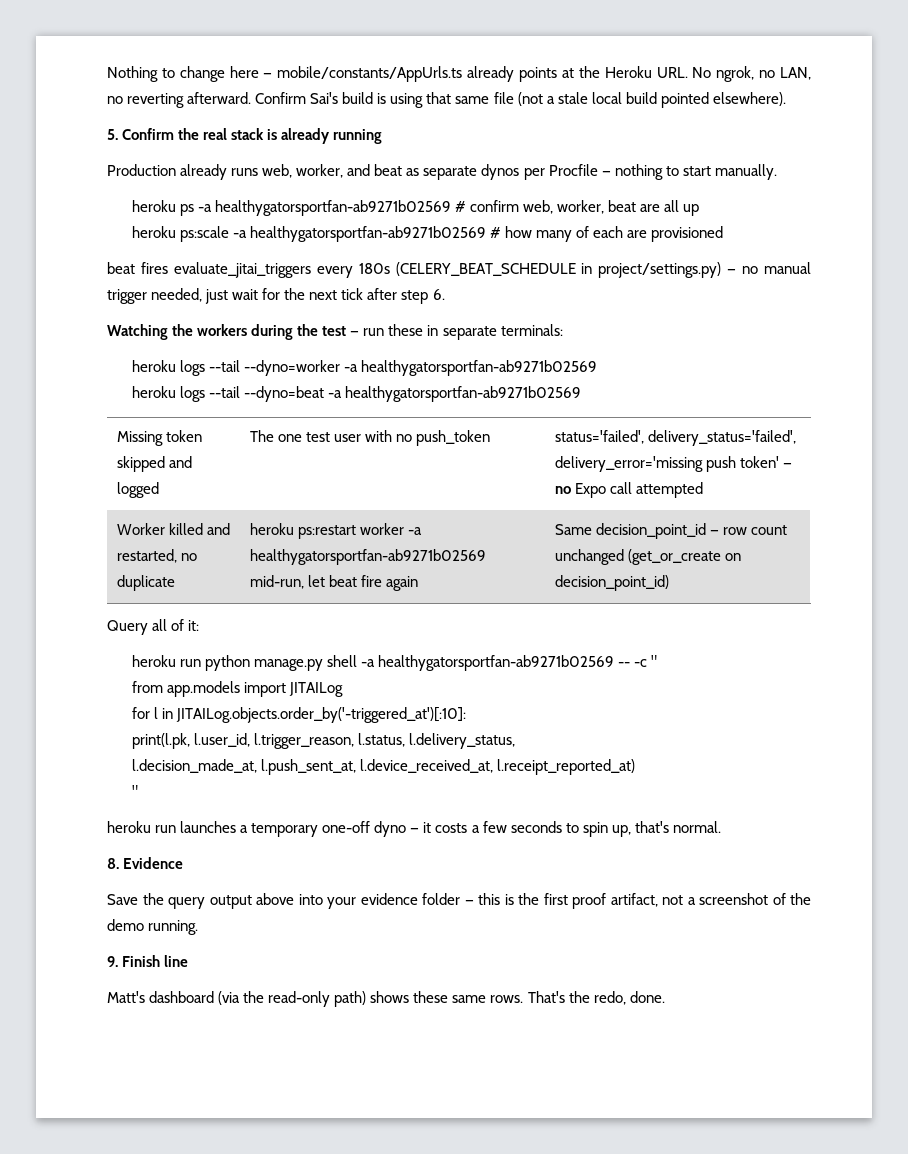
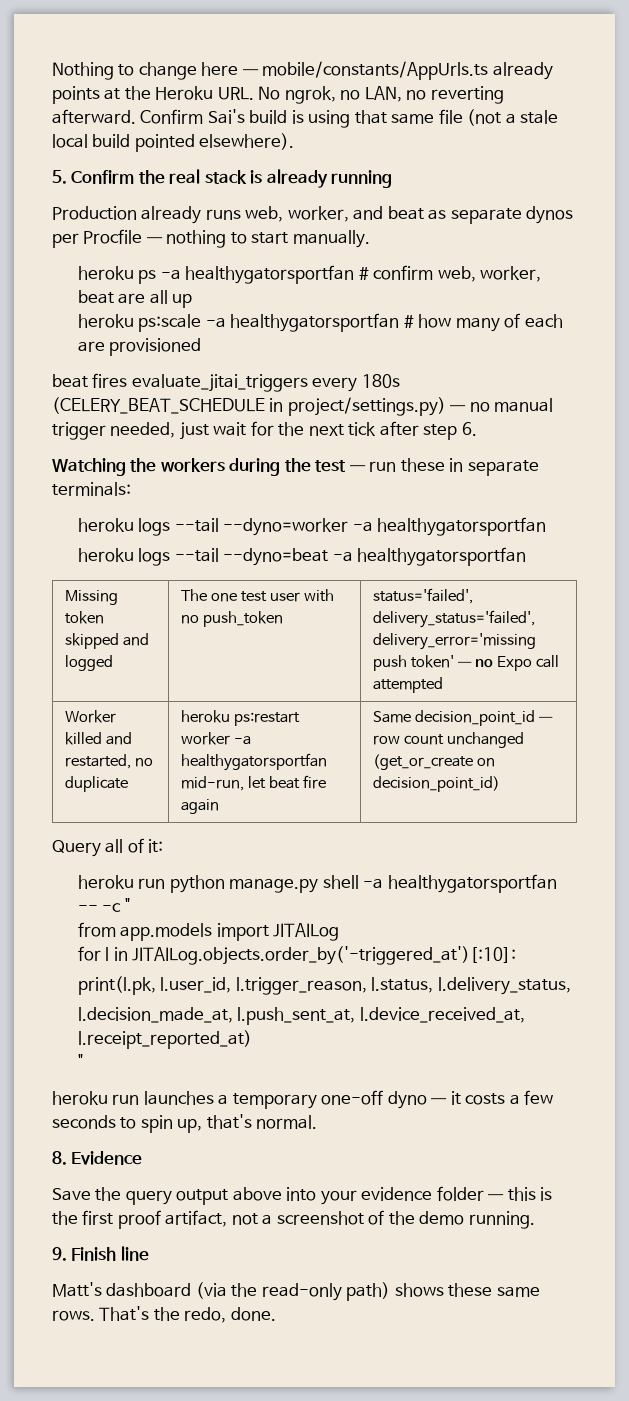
[215,200,452,216] healthygatorsportfan-ab9271b02569 -> [185,265,355,284] healthygatorsportfan
[250,226,487,242] healthygatorsportfan-ab9271b02569 -> [230,313,400,332] healthygatorsportfan
[361,360,598,376] healthygatorsportfan-ab9271b02569 -> [377,517,547,536] healthygatorsportfan
[345,386,582,402] healthygatorsportfan-ab9271b02569 -> [357,547,527,566] healthygatorsportfan
[249,549,486,565] healthygatorsportfan-ab9271b02569 -> [180,753,327,771] healthygatorsportfan
[378,655,615,671] healthygatorsportfan-ab9271b02569 -> [387,874,557,893] healthygatorsportfan

